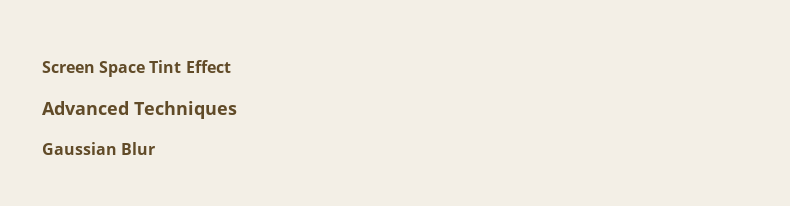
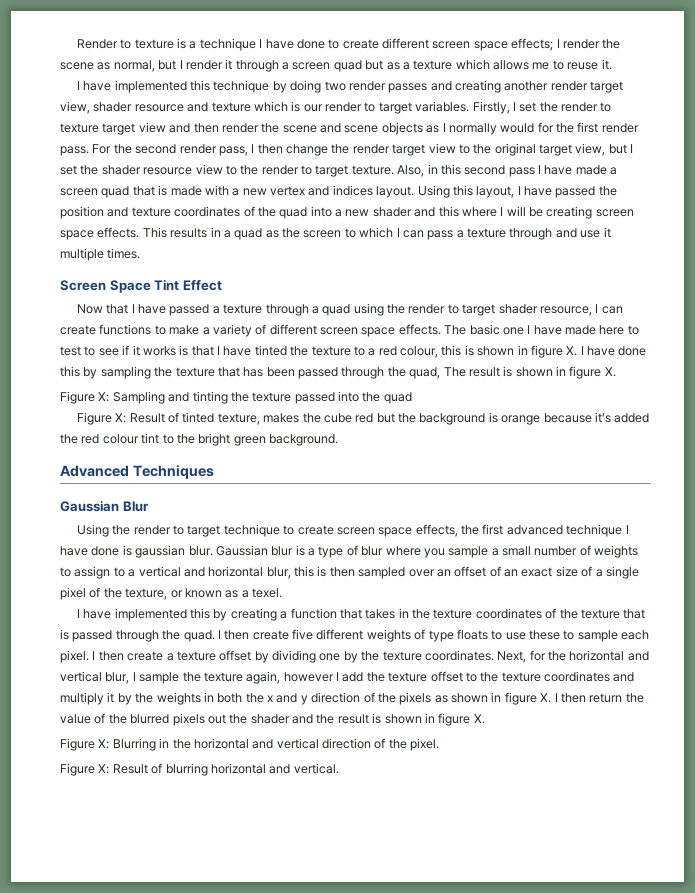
[42,60,231,77] [42,101,237,119] [42,142,156,155] Screen Space Tint Effect // Advanced Techniques // Gaussian Blur -> [76,38,621,51] [60,59,612,72] [76,80,624,93] [60,101,612,114] [60,122,639,135] [60,143,634,156] [60,164,618,177] [60,185,617,198] [60,206,634,219] [60,227,611,240] [60,248,141,261] [60,279,222,293] [76,303,623,316] [60,324,639,337] [60,345,647,358] [60,366,616,379] [60,391,412,404] [76,412,650,425] [60,433,338,446] [60,465,214,479] [60,500,149,512] [76,524,629,537] [60,545,639,558] [60,566,639,579] [60,587,282,600] [76,608,646,621] [60,629,650,642] [60,650,649,663] [60,671,635,684] [60,692,644,705] [60,713,485,726] [60,738,440,751] [60,763,339,776] Render to texture is a technique I have done to create different screen space effects; I render the scene as normal, but I render it through a screen quad but as a texture which allows me to reuse it. // I have implemented this technique by doing two render passes and creating another render target view, shader resource and texture which is our render to target variables. Firstly, I set the render to texture target view and then render the scene and scene objects as I normally would for the first render pass. For the second render pass, I then change the render target view to the original target view, but I set the shader resource view to the render to target texture. Also, in this second pass I have made a screen quad that is made with a new vertex and indices layout. Using this layout, I have passed the position and texture coordinates of the quad into a new shader and this where I will be creating screen space effects. This results in a quad as the screen to which I can pass a texture through and use it multiple times. // Screen Space Tint Effect // Now that I have passed a texture through a quad using the render to target shader resource, I can create functions to make a variety of different screen space effects. The basic one I have made here to test to see if it works is that I have tinted the texture to a red colour, this is shown in figure X. I have done this by sampling the texture that has been passed through the quad, The result is shown in figure X. // Figure X: Sampling and tinting the texture passed into the quad // Figure X: Result of tinted texture, makes the cube red but the background is orange because it’s added the red colour tint to the bright green background. // Advanced Techniques // Gaussian Blur // Using the render to target technique to create screen space effects, the first advanced technique I have done is gaussian blur. Gaussian blur is a type of blur where you sample a small number of weights to assign to a vertical and horizontal blur, this is then sampled over an offset of an exact size of a single pixel of the texture, or known as a texel. // I have implemented this by creating a function that takes in the texture coordinates of the texture that is passed through the quad. I then create five different weights of type floats to use these to sample each pixel. I then create a texture offset by dividing one by the texture coordinates. Next, for the horizontal and vertical blur, I sample the texture again, however I add the texture offset to the texture coordinates and multiply it by the weights in both the x and y direction of the pixels as shown in figure X. I then return the value of the blurred pixels out the shader and the result is shown in figure X. // Figure X: Blurring in the horizontal and vertical direction of the pixel. // Figure X: Result of blurring horizontal and vertical.

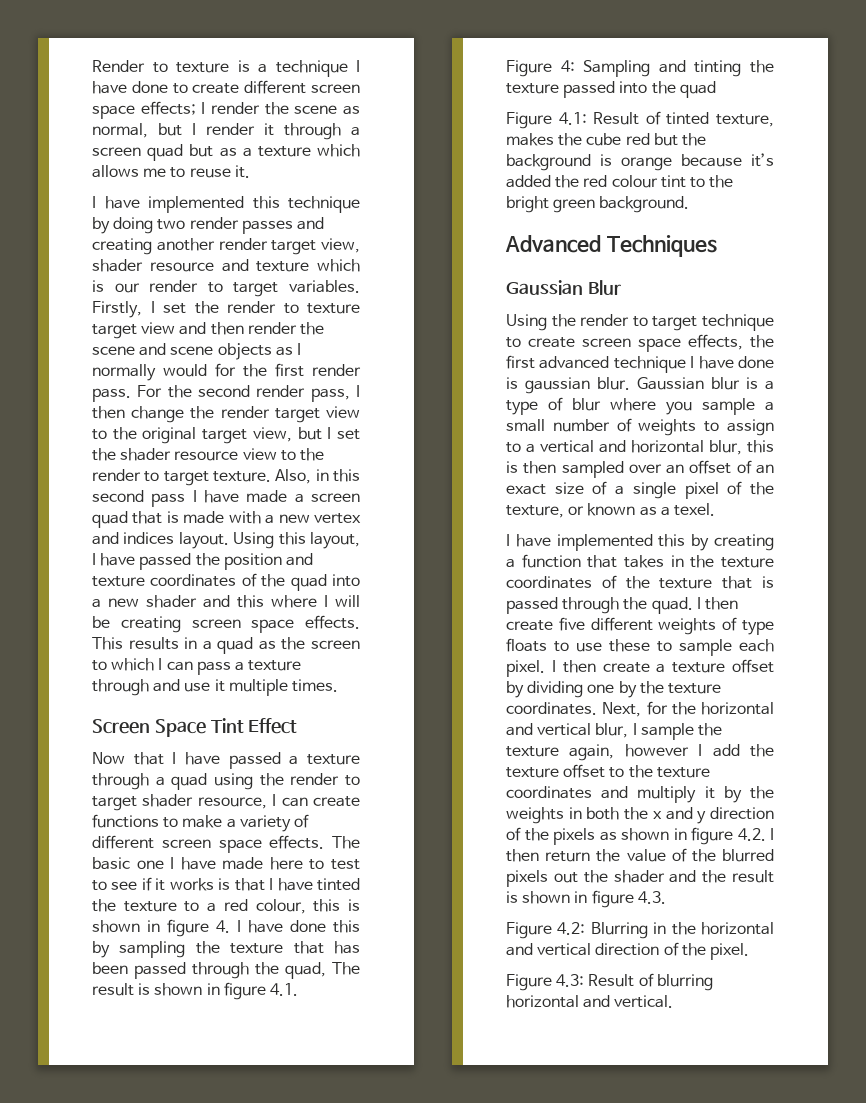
[566,346,578,356] X. -> [216,920,230,933] 4.
[604,367,616,377] [60,391,110,404] X. // Figure X: -> [269,983,298,996] [506,60,575,77] 4.1. // Figure 4:
[115,413,127,423] X: -> [558,112,587,125] 4.1:
[540,693,552,703] X. -> [737,828,766,841] 4.2.
[473,714,485,724] [60,738,110,751] X. // Figure X: -> [637,891,666,904] [506,922,586,939] 4.3. // Figure 4.2:
[98,764,110,774] X: -> [556,974,585,987] 4.3:

